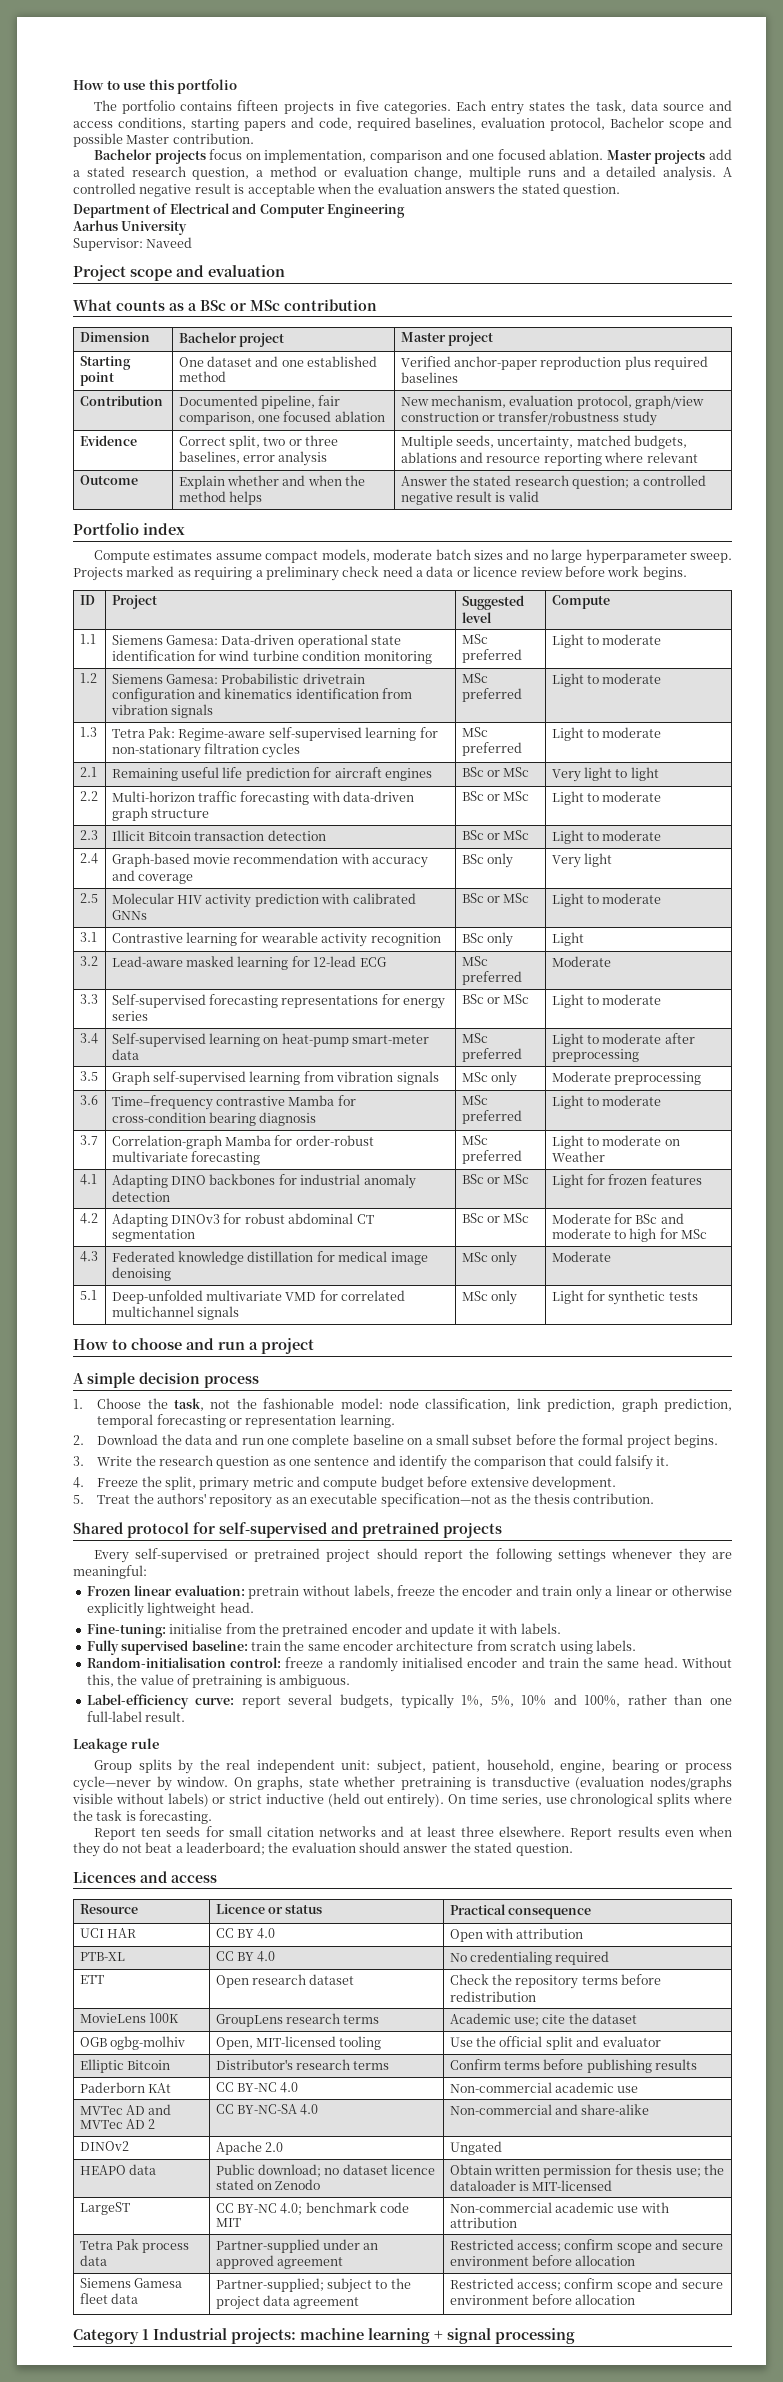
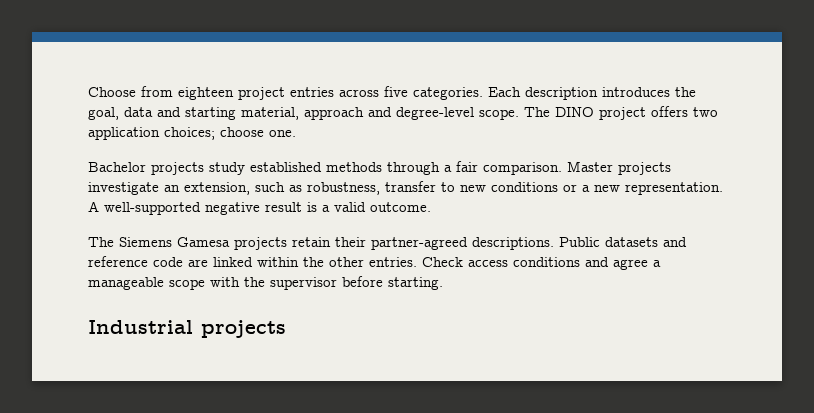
[73,79,238,94] [94,100,732,115] [73,117,732,131] [73,133,254,147] [94,149,733,164] [73,166,732,181] [73,183,621,197] [73,203,405,218] [73,220,188,235] [73,237,193,251] [73,265,285,281] [73,299,377,311] [79,332,150,342] [178,332,285,347] [400,332,494,346] [79,356,131,370] [79,372,114,386] [178,356,378,367] [178,371,226,382] [400,356,709,370] [400,372,458,383] [79,395,163,406] [178,395,341,409] [178,411,385,425] [400,395,705,409] [400,411,657,426] [79,435,137,446] [178,435,339,449] [178,451,328,466] [400,435,688,450] [400,452,698,466] [79,475,138,485] [178,475,366,489] [178,491,263,505] [400,475,706,489] [400,491,539,505] [73,523,185,535] [94,549,732,564] [73,566,687,581] [79,595,95,605] [111,595,157,609] [461,595,524,610] [461,612,492,623] [551,595,610,609] [79,634,96,644] [111,634,402,648] [111,650,432,664] [461,634,488,644] [461,649,522,663] [551,634,662,648] [79,673,97,683] [111,673,365,684] [111,688,413,702] [110,704,214,718] [461,673,488,683] [461,688,522,702] [551,673,662,687] [79,727,97,737] [111,727,438,741] [111,743,301,758] [461,727,488,737] [461,742,522,756] [551,727,662,741] [79,767,97,777] [111,767,432,781] [461,767,530,777] [551,767,659,782] [79,791,98,801] [111,791,415,805] [111,807,210,821] [461,791,530,801] [551,791,662,805] [79,830,98,840] [111,830,326,841] [461,830,530,840] [551,830,662,844] [79,853,98,864] [111,853,429,868] [111,870,194,884] [461,853,514,868] [551,853,613,868] [79,893,98,903] [111,893,416,908] [111,910,147,920] [461,893,530,903] [551,893,662,907] [79,932,97,942] [111,932,441,947] [461,932,514,947] [551,932,584,946] [79,956,98,966] [111,956,387,970] [461,956,488,966] [461,971,522,985] [551,956,611,967] [79,994,98,1004] [111,994,446,1009] [111,1011,148,1021] [461,994,530,1004] [551,994,662,1008] [79,1033,98,1044] [111,1033,430,1047] [111,1049,139,1060] [461,1033,488,1043] [461,1048,522,1062] [551,1033,695,1047] [551,1049,639,1062] [79,1071,98,1081] [111,1071,439,1085] [461,1071,518,1086] [551,1071,702,1085] [79,1095,98,1105] [111,1095,356,1110] [111,1112,317,1126] [461,1095,488,1105] [461,1110,522,1124] [551,1095,662,1109] [79,1135,98,1145] [111,1135,374,1149] [111,1151,261,1165] [461,1135,488,1145] [461,1150,522,1164] [551,1135,680,1149] [551,1151,605,1162] [79,1174,97,1185] [111,1174,416,1189] [111,1191,170,1202] [461,1174,530,1184] [551,1174,702,1188] [79,1213,98,1224] [111,1213,374,1227] [111,1229,195,1242] [461,1213,530,1223] [551,1213,684,1224] [551,1228,708,1242] [79,1251,98,1262] [111,1251,428,1265] [111,1267,171,1281] [461,1251,518,1266] [551,1251,611,1262] [79,1290,97,1300] [111,1290,406,1304] [111,1306,240,1320] [461,1290,518,1305] [551,1290,698,1305] [73,1338,314,1354] [73,1372,259,1388] [73,1398,732,1412] [97,1414,395,1428] [73,1434,719,1449] [73,1455,670,1470] [73,1476,616,1491] [73,1493,655,1508] [73,1522,502,1538] [94,1548,732,1563] [73,1565,147,1579] [86,1585,732,1600] [86,1602,254,1617] [86,1623,561,1638] [86,1640,636,1655] [86,1657,732,1672] [86,1674,350,1688] [86,1694,732,1709] [86,1711,186,1722] [73,1738,159,1753] [94,1759,732,1774] [73,1776,732,1791] [72,1793,732,1808] [73,1810,213,1824] [94,1826,733,1840] [73,1842,573,1857] [73,1871,217,1883] [79,1904,138,1914] [215,1904,323,1914] [449,1904,592,1919] [79,1928,137,1938] [215,1928,276,1939] [449,1928,584,1942] [79,1952,125,1961] [215,1951,276,1962] [449,1951,610,1965] [79,1975,104,1984] [215,1974,355,1988] [449,1974,662,1989] [449,1991,536,2002] [79,2013,180,2023] [215,2013,380,2027] [449,2013,638,2026] [79,2036,186,2050] [215,2036,382,2050] [449,2036,661,2050] [79,2059,171,2073] [215,2059,390,2070] [449,2059,698,2073] [79,2082,172,2093] [215,2082,299,2093] [449,2082,639,2093] [79,2104,172,2115] [79,2119,156,2129] [215,2104,319,2115] [449,2104,650,2115] [79,2141,129,2151] [215,2141,284,2155] [449,2141,502,2155] [79,2164,157,2175] [215,2164,436,2177] [215,2179,321,2190] [449,2164,724,2178] [449,2180,613,2191] [79,2202,130,2215] [215,2202,410,2215] [215,2218,241,2227] [449,2202,669,2213] [449,2217,517,2228] [79,2239,190,2253] [79,2255,107,2266] [215,2239,379,2253] [215,2255,344,2269] [449,2239,723,2253] [449,2255,636,2266] [79,2278,183,2288] [79,2293,139,2304] [215,2278,411,2293] [215,2295,360,2310] [449,2278,723,2292] [449,2294,636,2305] [73,2328,575,2344] How to use this portfolio // The portfolio contains fifteen projects in five categories. Each entry states the task, data source and access conditions, starting papers and code, required baselines, evaluation protocol, Bachelor scope and possible Master contribution. // Bachelor projects focus on implementation, comparison and one focused ablation. Master projects add a stated research question, a method or evaluation change, multiple runs and a detailed analysis. A controlled negative result is acceptable when the evaluation answers the stated question. // Department of Electrical and Computer Engineering // Aarhus University // Supervisor: Naveed // Project scope and evaluation // What counts as a BSc or MSc contribution // Dimension | Bachelor project | Master project // Starting point | One dataset and one established method | Verified anchor-paper reproduction plus required baselines // Contribution | Documented pipeline, fair comparison, one focused ablation | New mechanism, evaluation protocol, graph/view construction or transfer/robustness study // Evidence | Correct split, two or three baselines, error analysis | Multiple seeds, uncertainty, matched budgets, ablations and resource reporting where relevant // Outcome | Explain whether and when the method helps | Answer the stated research question; a controlled negative result is valid // Portfolio index // Compute estimates assume compact models, moderate batch sizes and no large hyperparameter sweep. Projects marked as requiring a preliminary check need a data or licence review before work begins. // ID | Project | Suggested level | Compute // 1.1 | Siemens Gamesa: Data-driven operational state identification for wind turbine condition monitoring | MSc preferred | Light to moderate // 1.2 | Siemens Gamesa: Probabilistic drivetrain configuration and kinematics identification from vibration signals | MSc preferred | Light to moderate // 1.3 | Tetra Pak: Regime-aware self-supervised learning for non-stationary filtration cycles | MSc preferred | Light to moderate // 2.1 | Remaining useful life prediction for aircraft engines | BSc or MSc | Very light to light // 2.2 | Multi-horizon traffic forecasting with data-driven graph structure | BSc or MSc | Light to moderate // 2.3 | Illicit Bitcoin transaction detection | BSc or MSc | Light to moderate // 2.4 | Graph-based movie recommendation with accuracy and coverage | BSc only | Very light // 2.5 | Molecular HIV activity prediction with calibrated GNNs | BSc or MSc | Light to moderate // 3.1 | Contrastive learning for wearable activity recognition | BSc only | Light // 3.2 | Lead-aware masked learning for 12-lead ECG | MSc preferred | Moderate // 3.3 | Self-supervised forecasting representations for energy series | BSc or MSc | Light to moderate // 3.4 | Self-supervised learning on heat-pump smart-meter data | MSc preferred | Light to moderate after preprocessing // 3.5 | Graph self-supervised learning from vibration signals | MSc only | Moderate preprocessing // 3.6 | Time–frequency contrastive Mamba for cross-condition bearing diagnosis | MSc preferred | Light to moderate // 3.7 | Correlation-graph Mamba for order-robust multivariate forecasting | MSc preferred | Light to moderate on Weather // 4.1 | Adapting DINO backbones for industrial anomaly detection | BSc or MSc | Light for frozen features // 4.2 | Adapting DINOv3 for robust abdominal CT segmentation | BSc or MSc | Moderate for BSc and moderate to high for MSc // 4.3 | Federated knowledge distillation for medical image denoising | MSc only | Moderate // 5.1 | Deep-unfolded multivariate VMD for correlated multichannel signals | MSc only | Light for synthetic tests // How to choose and run a project // A simple decision process // 1. Choose the task, not the fashionable model: node classification, link prediction, graph prediction, temporal forecasting or representation learning. // 2. Download the data and run one complete baseline on a small subset before the formal project begins. // 3. Write the research question as one sentence and identify the comparison that could falsify it. // 4. Freeze the split, primary metric and compute budget before extensive development. // 5. Treat the authors' repository as an executable specification—not as the thesis contribution. // Shared protocol for self-supervised and pretrained projects // Every self-supervised or pretrained project should report the following settings whenever they are meaningful: // Frozen linear evaluation: pretrain without labels, freeze the encoder and train only a linear or otherwise explicitly lightweight head. // Fine-tuning: initialise from the pretrained encoder and update it with labels. // Fully supervised baseline: train the same encoder architecture from scratch using labels. // Random-initialisation control: freeze a randomly initialised encoder and train the same head. Without this, the value of pretraining is ambiguous. // Label-efficiency curve: report several budgets, typically 1%, 5%, 10% and 100%, rather than one full-label result. // Leakage rule // Group splits by the real independent unit: subject, patient, household, engine, bearing or process cycle—never by window. On graphs, state whether pretraining is transductive (evaluation nodes/graphs visible without labels) or strict inductive (held out entirely). On time series, use chronological splits where the task is forecasting. // Report ten seeds for small citation networks and at least three elsewhere. Report results even when they do not beat a leaderboard; the evaluation should answer the stated question. // Licences and access // Resource | Licence or status | Practical consequence // UCI HAR | CC BY 4.0 | Open with attribution // PTB-XL | CC BY 4.0 | No credentialing required // ETT | Open research dataset | Check the repository terms before redistribution // MovieLens 100K | GroupLens research terms | Academic use; cite the dataset // OGB ogbg-molhiv | Open, MIT-licensed tooling | Use the official split and evaluator // Elliptic Bitcoin | Distributor's research terms | Confirm terms before publishing results // Paderborn KAt | CC BY-NC 4.0 | Non-commercial academic use // MVTec AD and MVTec AD 2 | CC BY-NC-SA 4.0 | Non-commercial and share-alike // DINOv2 | Apache 2.0 | Ungated // HEAPO data | Public download; no dataset licence stated on Zenodo | Obtain written permission for thesis use; the dataloader is MIT-licensed // LargeST | CC BY-NC 4.0; benchmark code MIT | Non-commercial academic use with attribution // Tetra Pak process data | Partner-supplied under an approved agreement | Restricted access; confirm scope and secure environment before allocation // Siemens Gamesa fleet data | Partner-supplied; subject to the project data agreement | Restricted access; confirm scope and secure environment before allocation // Category 1 Industrial projects: machine learning + signal processing -> [88,86,696,100] [88,106,718,120] [88,127,296,140] [88,161,671,175] [88,181,723,195] [88,201,431,215] [88,237,687,250] [88,256,661,270] [88,276,443,290] [88,320,286,338] Choose from eighteen project entries across five categories. Each description introduces the goal, data and starting material, approach and degree-level scope. The DINO project offers two application choices; choose one. // Bachelor projects study established methods through a fair comparison. Master projects investigate an extension, such as robustness, transfer to new conditions or a new representation. A well-supported negative result is a valid outcome. // The Siemens Gamesa projects retain their partner-agreed descriptions. Public datasets and reference code are linked within the other entries. Check access conditions and agree a manageable scope with the supervisor before starting. // Industrial projects

